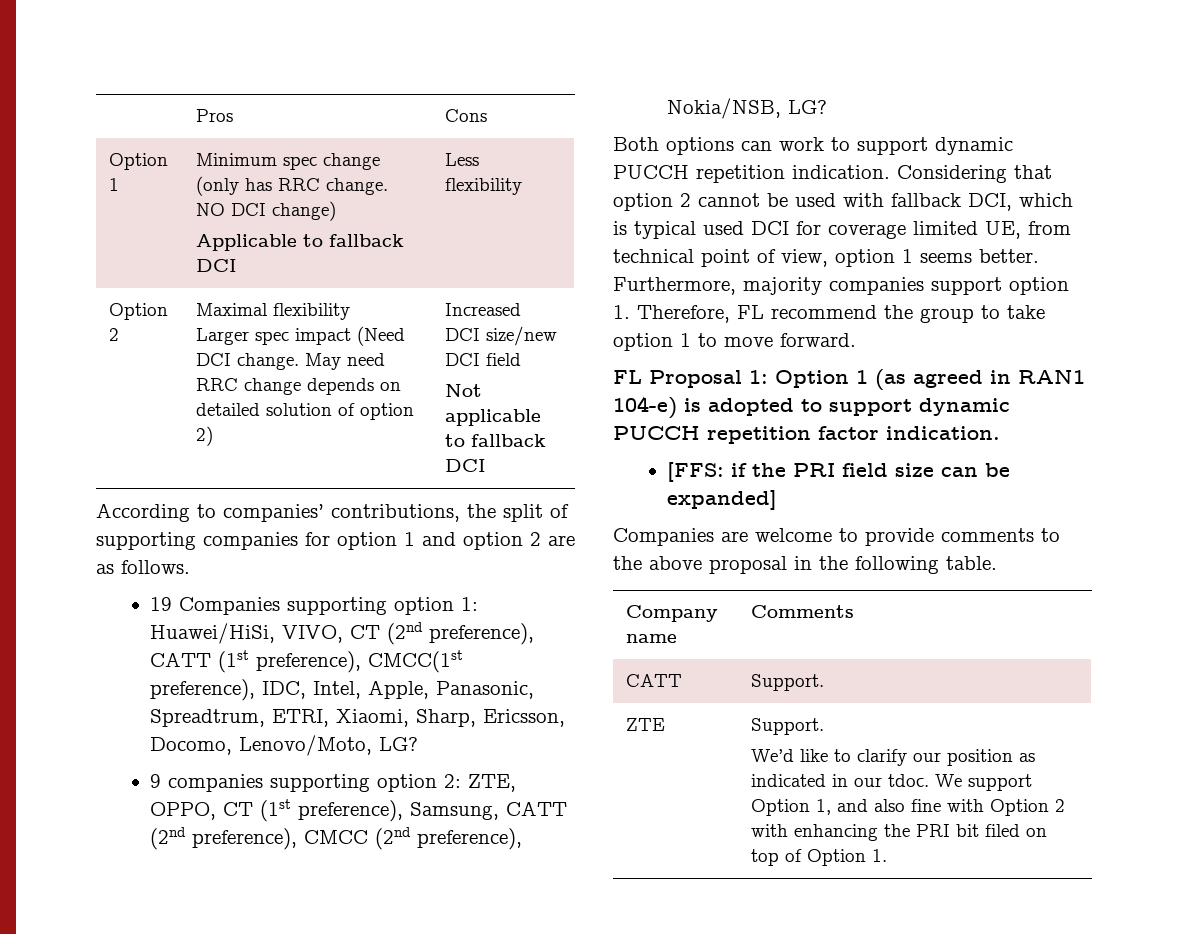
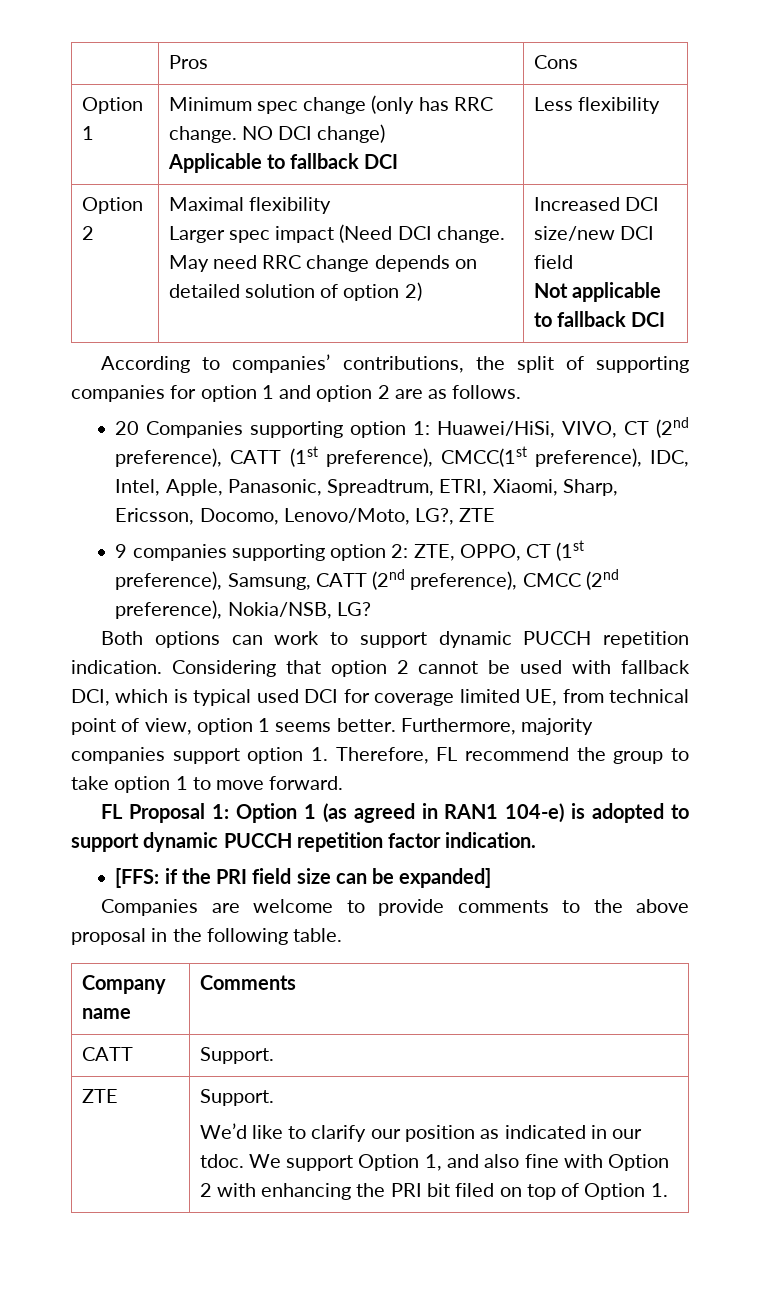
[150,597,173,611] 19 -> [115,421,140,435] 20
[379,737,419,751] LG? -> [415,508,496,525] LG?, ZTE

